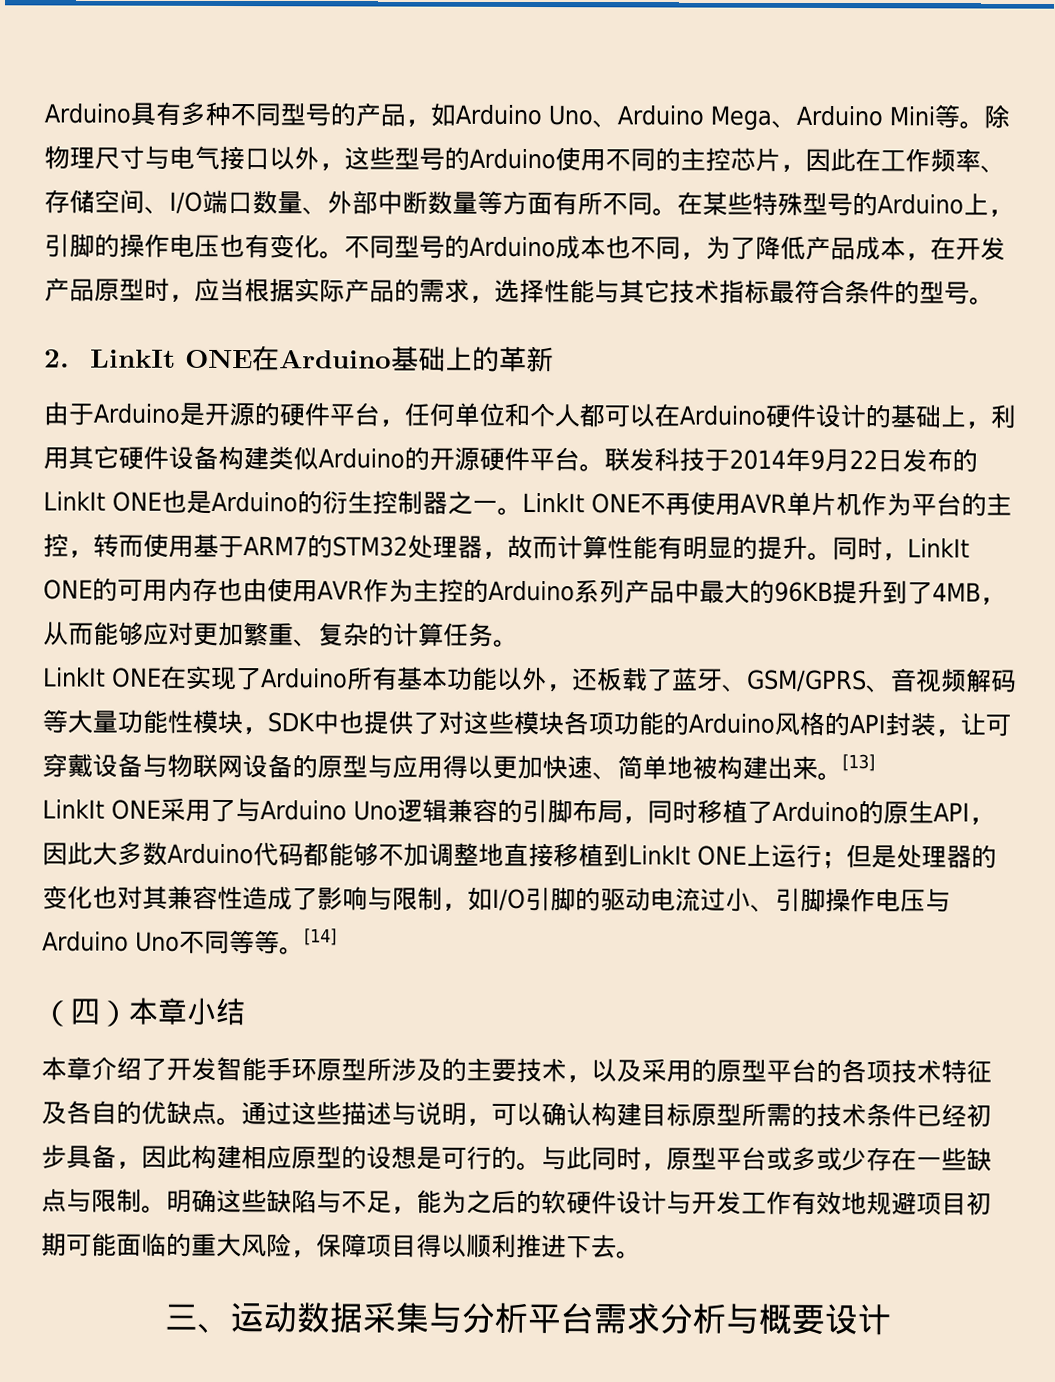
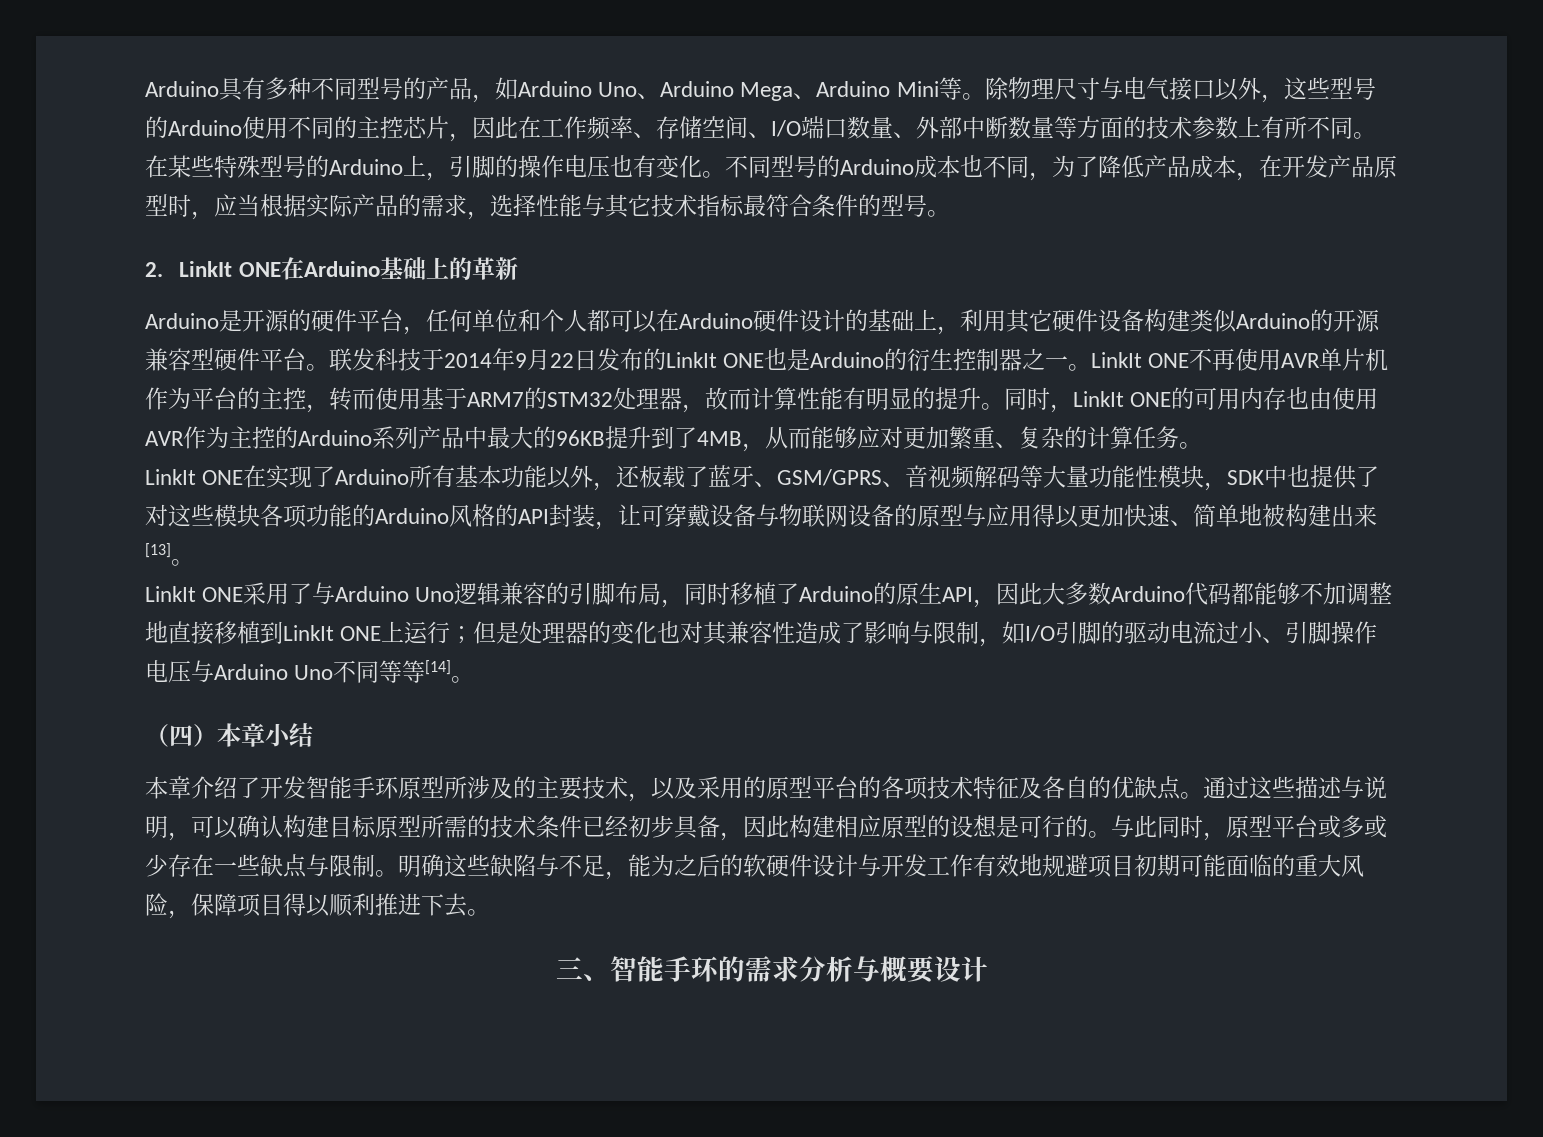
(553, 203) none -> [1123,116,1261,139] 的技术参数上
[43,401,94,426] 由于 -> (518, 268) none
(480, 459) none -> [145,348,214,371] 兼容型
[817,772,843,781] [842,754,875,772] 。[13] -> [145,543,171,558] [171,559,194,566] [13]。
[279,947,305,955] [304,928,337,946] 。[14] -> [425,660,452,675] [451,676,475,683] [14]。
[230,1302,594,1334] 运动数据采集与分析平台 -> [609,956,745,982] 智能手环的

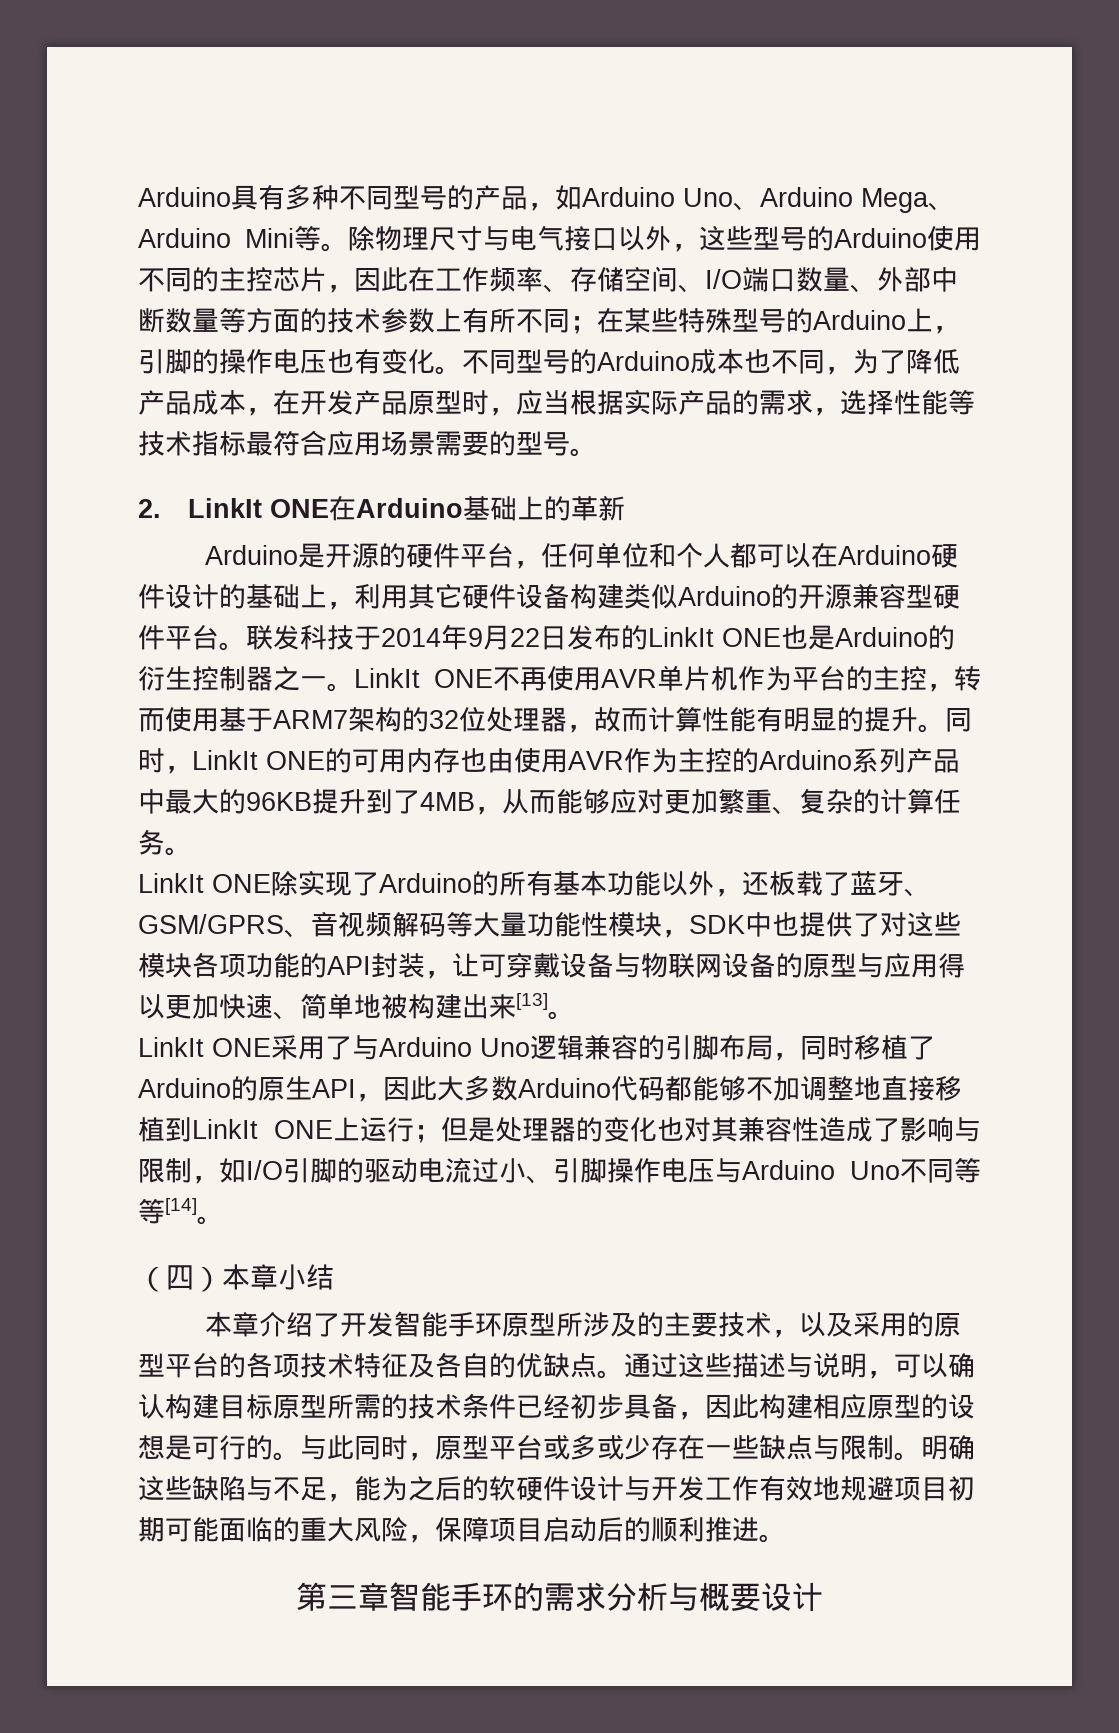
[1353,132,1376,139] 。 -> [570,316,597,334] ；
[582,194,651,218] 与其它 -> [948,389,975,415] 等
[812,194,858,217] 条件 -> [327,431,489,456] 应用场景需要
[524,387,613,410] 的STM32 -> [348,707,486,732] 架构的32位
[243,465,267,488] 在 -> [271,871,298,896] 除
(410, 477) none -> [472,871,499,896] 的
[375,504,518,527] Arduino风格的 -> (327, 965) none
[283,893,330,917] 得以 -> [543,1517,651,1542] 启动后的
[421,893,490,917] [555,957,610,981] 下去。 // 三、 -> [759,1534,786,1543] [296,1582,389,1611] 。 // 第三章

